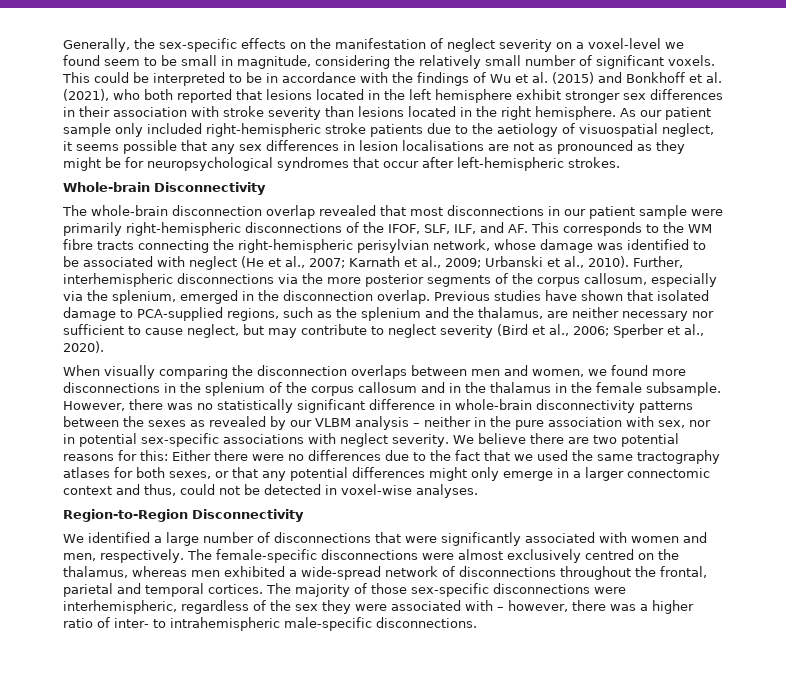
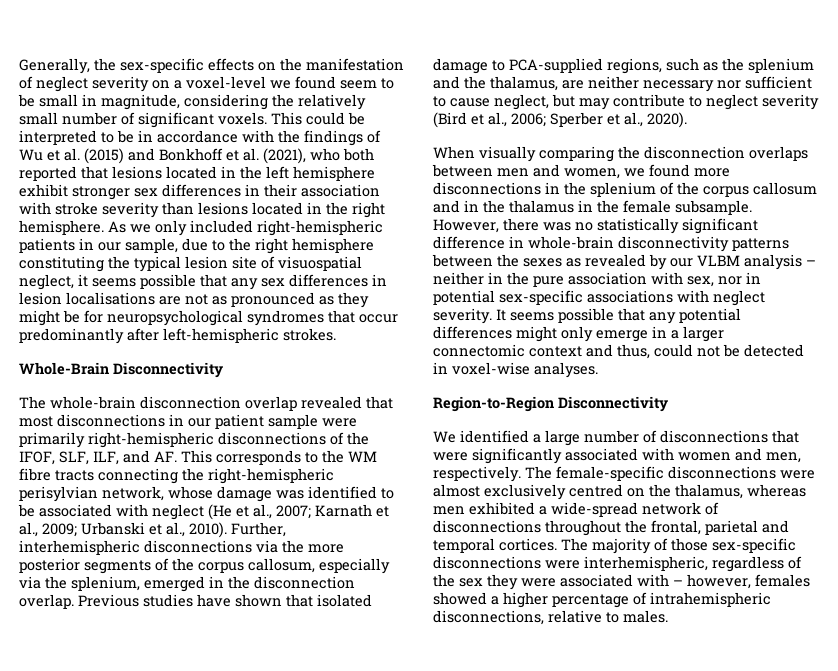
[640,107,711,120] [63,123,558,137] our patient sample only included right-hemispheric stroke patients due to the aetiology -> [130,220,383,236] [19,238,374,254] [19,256,257,272] we only included right-hemispheric patients in our sample, due to the right hemisphere constituting the typical lesion site
(419, 164) none -> [19,328,124,344] predominantly
[63,182,150,192] Whole-brain -> [19,362,109,375] Whole-Brain
[452,433,679,447] [63,450,720,464] [63,467,229,479] We believe there are two potential reasons for this: Either there were no differences due to the fact that we used the same tractography atlases for both sexes, or -> [496,308,614,323] It seems possible
[572,600,694,614] [63,617,477,631] there was a higher ratio of inter- to intrahemispheric male-specific disconnections. -> [755,574,810,587] [433,592,771,608] [433,610,668,625] females showed a higher percentage of intrahemispheric disconnections, relative to males.

